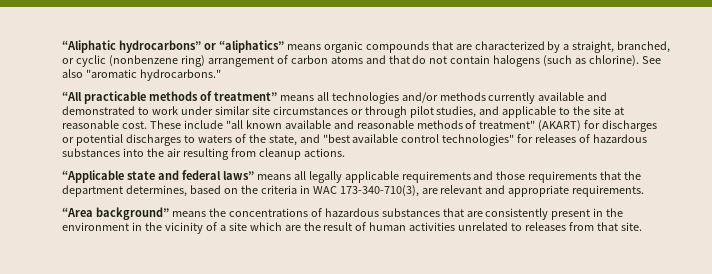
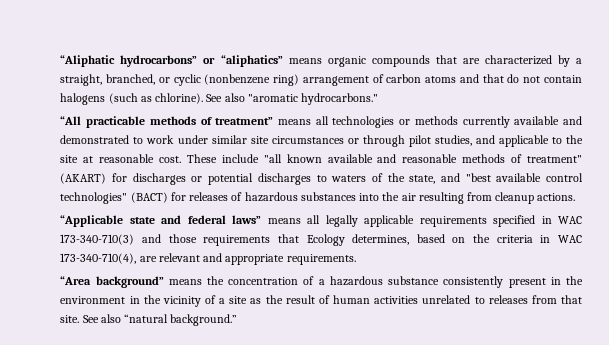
[401,92,438,103] and/or -> [399,119,411,125] or
(515, 140) none -> [130,192,168,203] (BACT)
(471, 177) none -> [493,215,582,227] [60,234,135,245] specified in WAC 173-340-710(3)
[624,171,642,180] [61,185,123,197] the department -> [306,234,345,246] Ecology
[339,185,419,197] 173-340-710(3), -> [60,253,137,264] 173-340-710(4),
[228,208,483,217] concentrations of hazardous substances that are -> [228,276,440,286] concentration of a hazardous substance
[249,222,301,231] which are -> [250,298,262,304] as
(643, 226) none -> [82,314,238,326] See also “natural background.”

